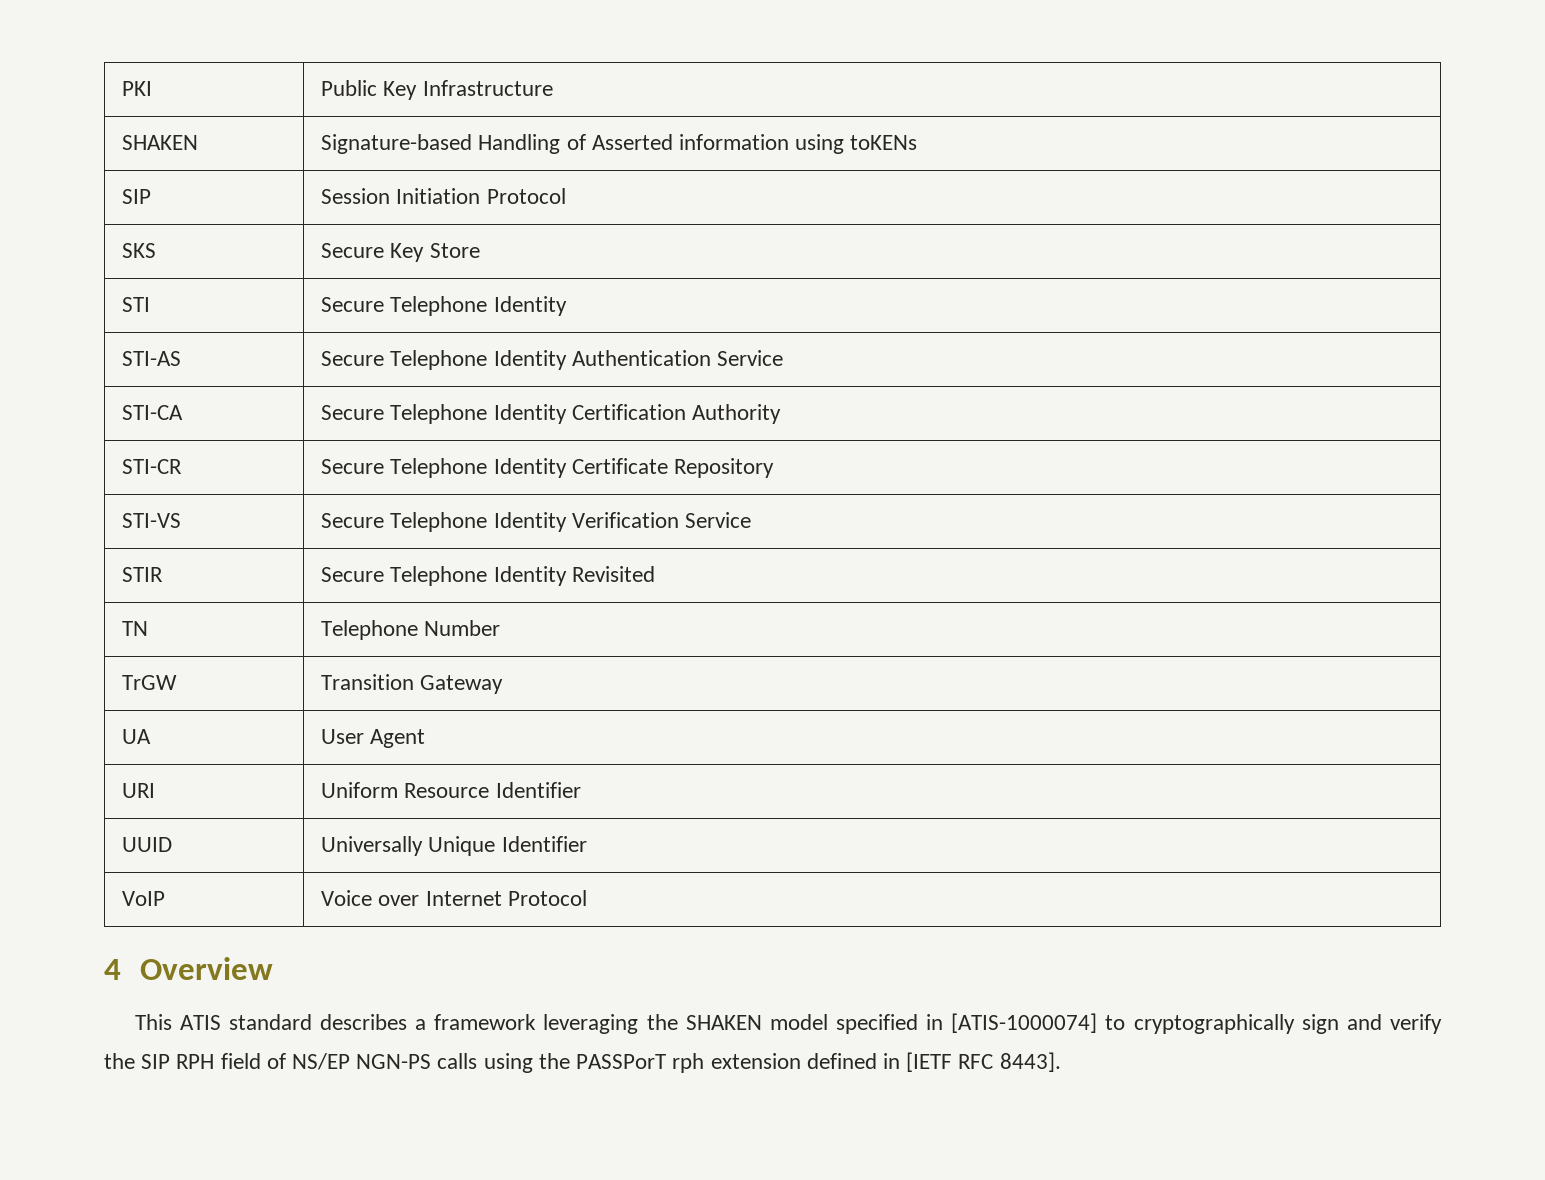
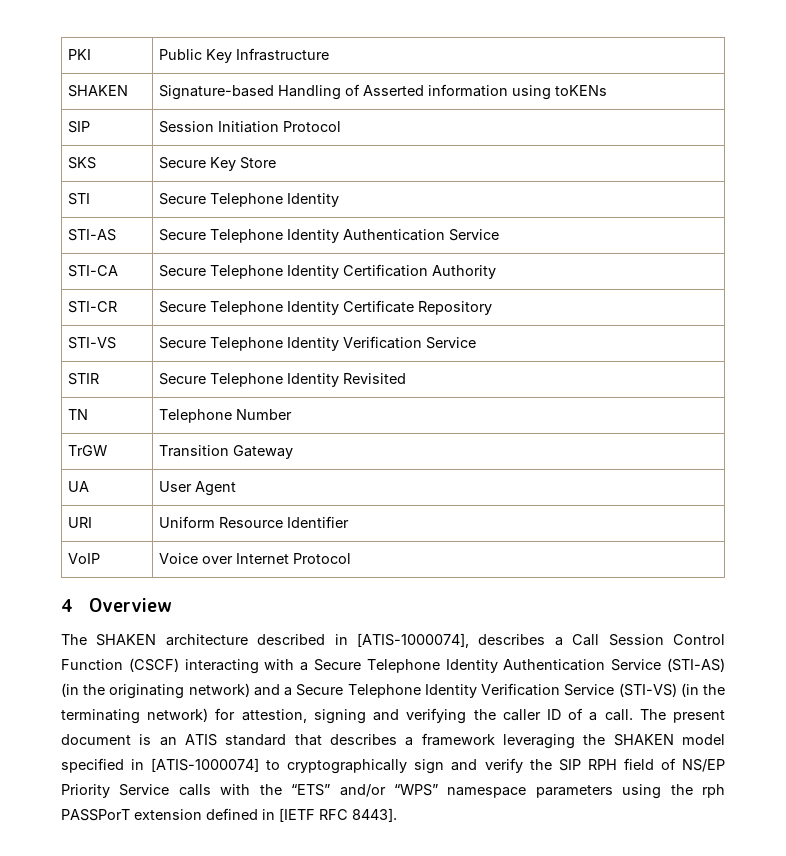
[122,837,173,852] [321,836,587,856] // UUID | Universally Unique Identifier -> (350, 522) none
[134,1014,172,1030] This -> [61,633,725,648] [61,658,725,674] [61,683,726,699] [61,708,725,724] [61,734,177,746] The SHAKEN architecture described in [ATIS-1000074], describes a Call Session Control Function (CSCF) interacting with a Secure Telephone Identity Authentication Service (STI-AS) (in the originating network) and a Secure Telephone Identity Verification Service (STI-VS) (in the terminating network) for attestion, signing and verifying the caller ID of a call. The present document is an
(312, 1022) none -> [294,734,322,746] that
[356,1053,705,1073] NGN-PS calls using the PASSPorT rph -> [61,784,725,799] [61,809,130,821] Priority Service calls with the “ETS” and/or “WPS” namespace parameters using the rph PASSPorT

